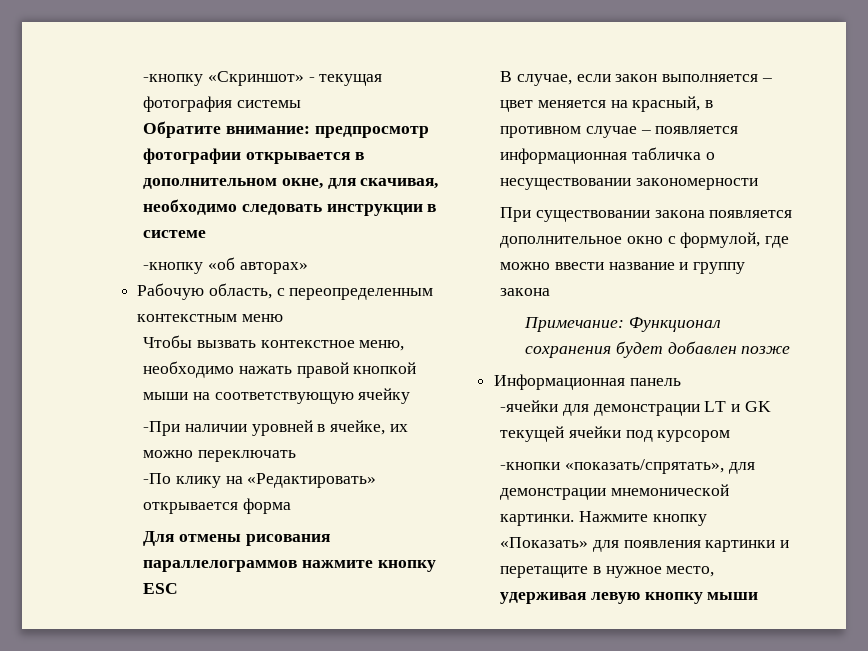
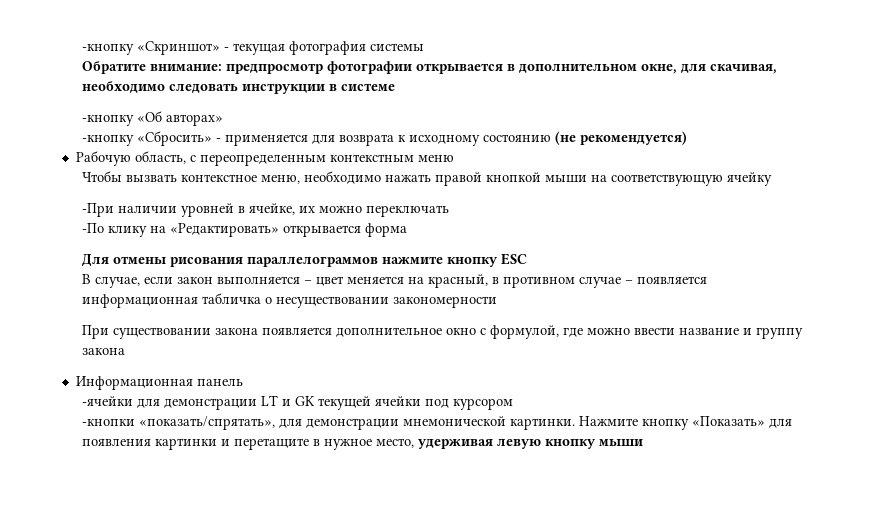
[207,257,235,270] «об -> [137,111,163,122] «Об
(308, 268) none -> [82,131,688,146] // -кнопку «Сбросить» - применяется для возврата к исходному состоянию (не рекомендуется)
[524,317,721,332] [525,341,791,358] // Примечание: Функционал сохранения будет добавлен позже -> (126, 351) none

